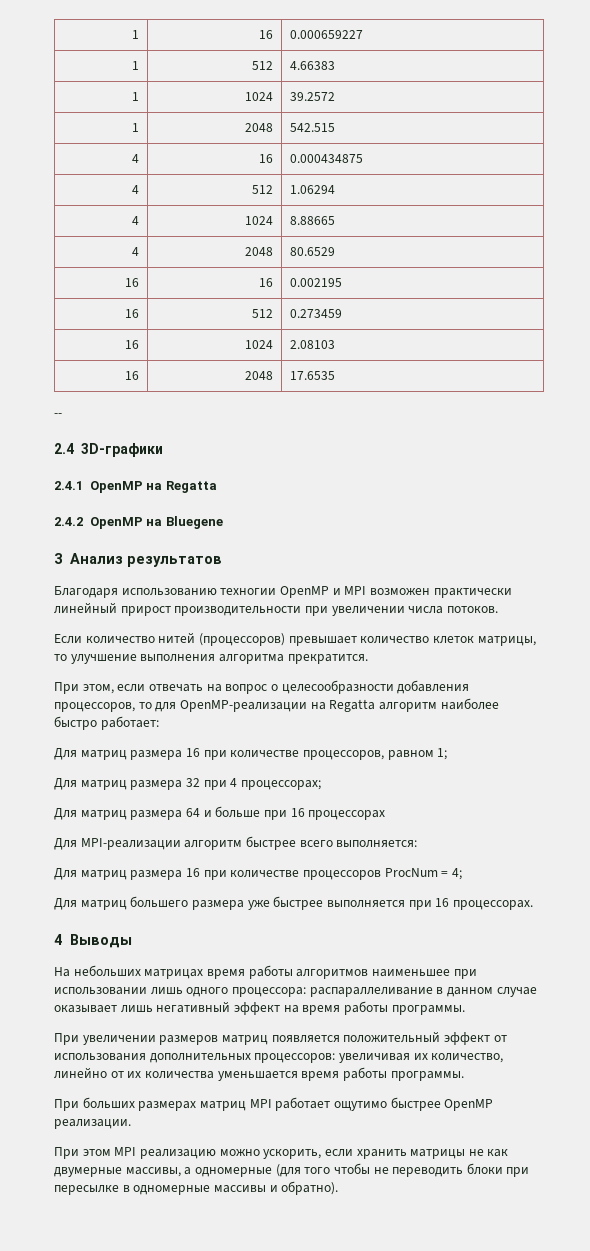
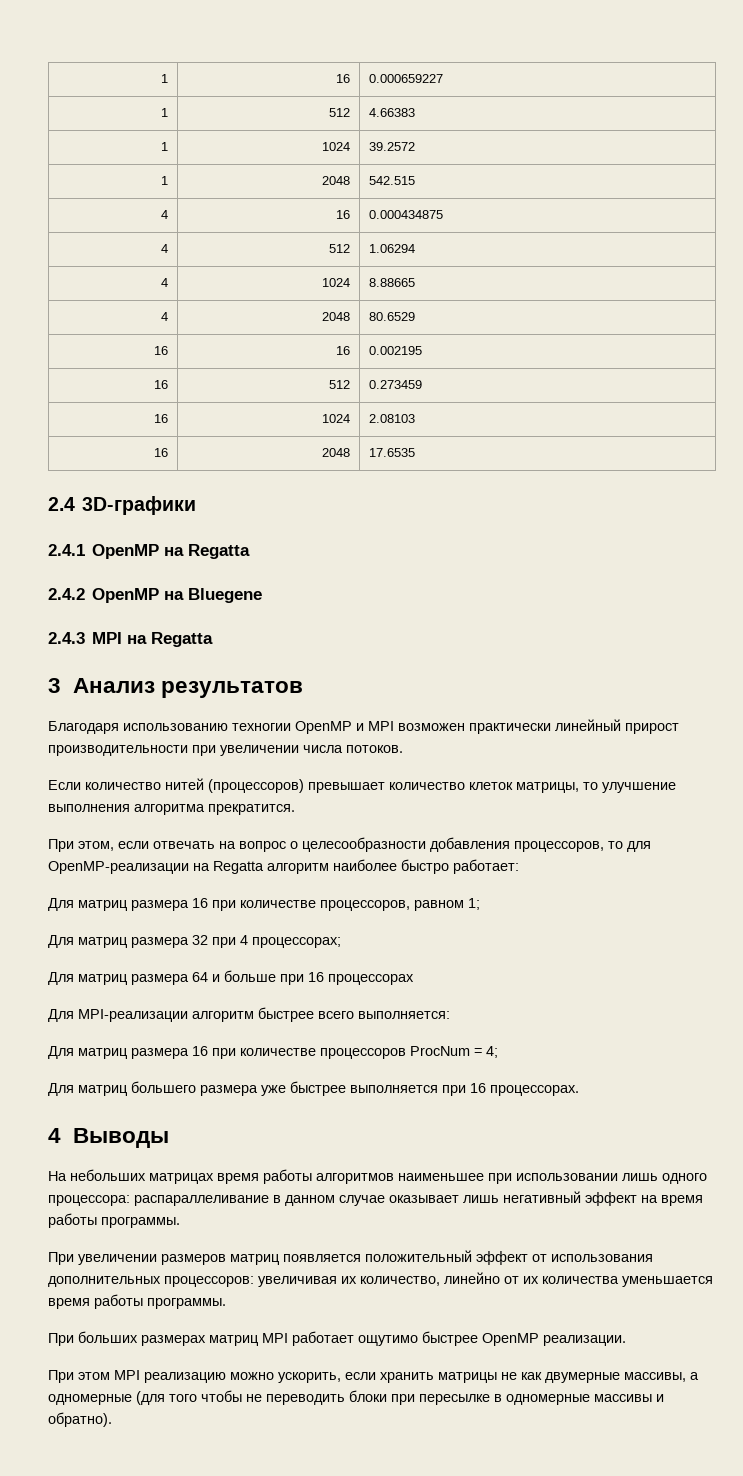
[54,413,62,417] // -- -> (415, 452) none
(223, 522) none -> [48,632,214,647] // 2.4.3 MPI на Regatta

